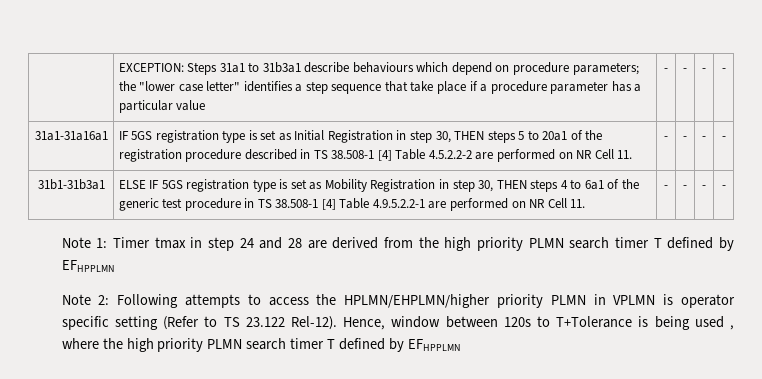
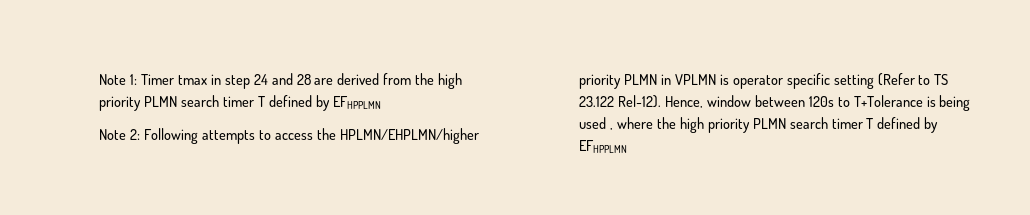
[118,62,639,75] [118,81,642,94] [118,100,206,113] [664,68,668,72] [683,68,687,72] [702,68,706,72] [721,68,726,72] [34,131,108,141] [118,130,603,143] [118,149,633,162] [664,136,668,140] [683,136,687,140] [702,136,706,140] [721,136,726,140] [37,179,105,190] [118,179,639,192] [118,198,586,211] [664,185,668,189] [683,185,687,189] [702,185,706,189] [721,185,726,189] | EXCEPTION: Steps 31a1 to 31b3a1 describe behaviours which depend on procedure parameters; the "lower case letter" identifies a step sequence that take place if a procedure parameter has a particular value | - | - | - | - // 31a1-31a16a1 | IF 5GS registration type is set as Initial Registration in step 30, THEN steps 5 to 20a1 of the registration procedure described in TS 38.508-1 [4] Table 4.5.2.2-2 are performed on NR Cell 11. | - | - | - | - // 31b1-31b3a1 | ELSE IF 5GS registration type is set as Mobility Registration in step 30, THEN steps 4 to 6a1 of the generic test procedure in TS 38.508-1 [4] Table 4.9.5.2.2-1 are performed on NR Cell 11. | - | - | - | - // -> (99, 79) none

